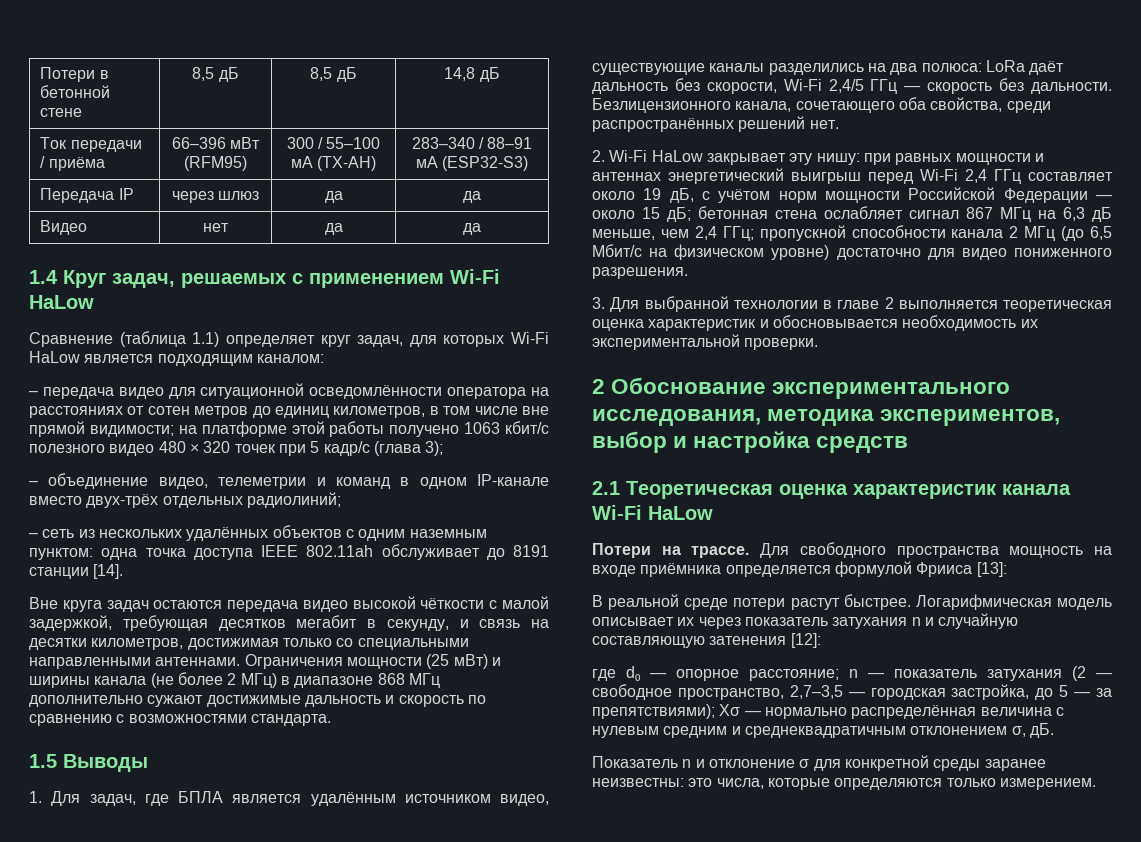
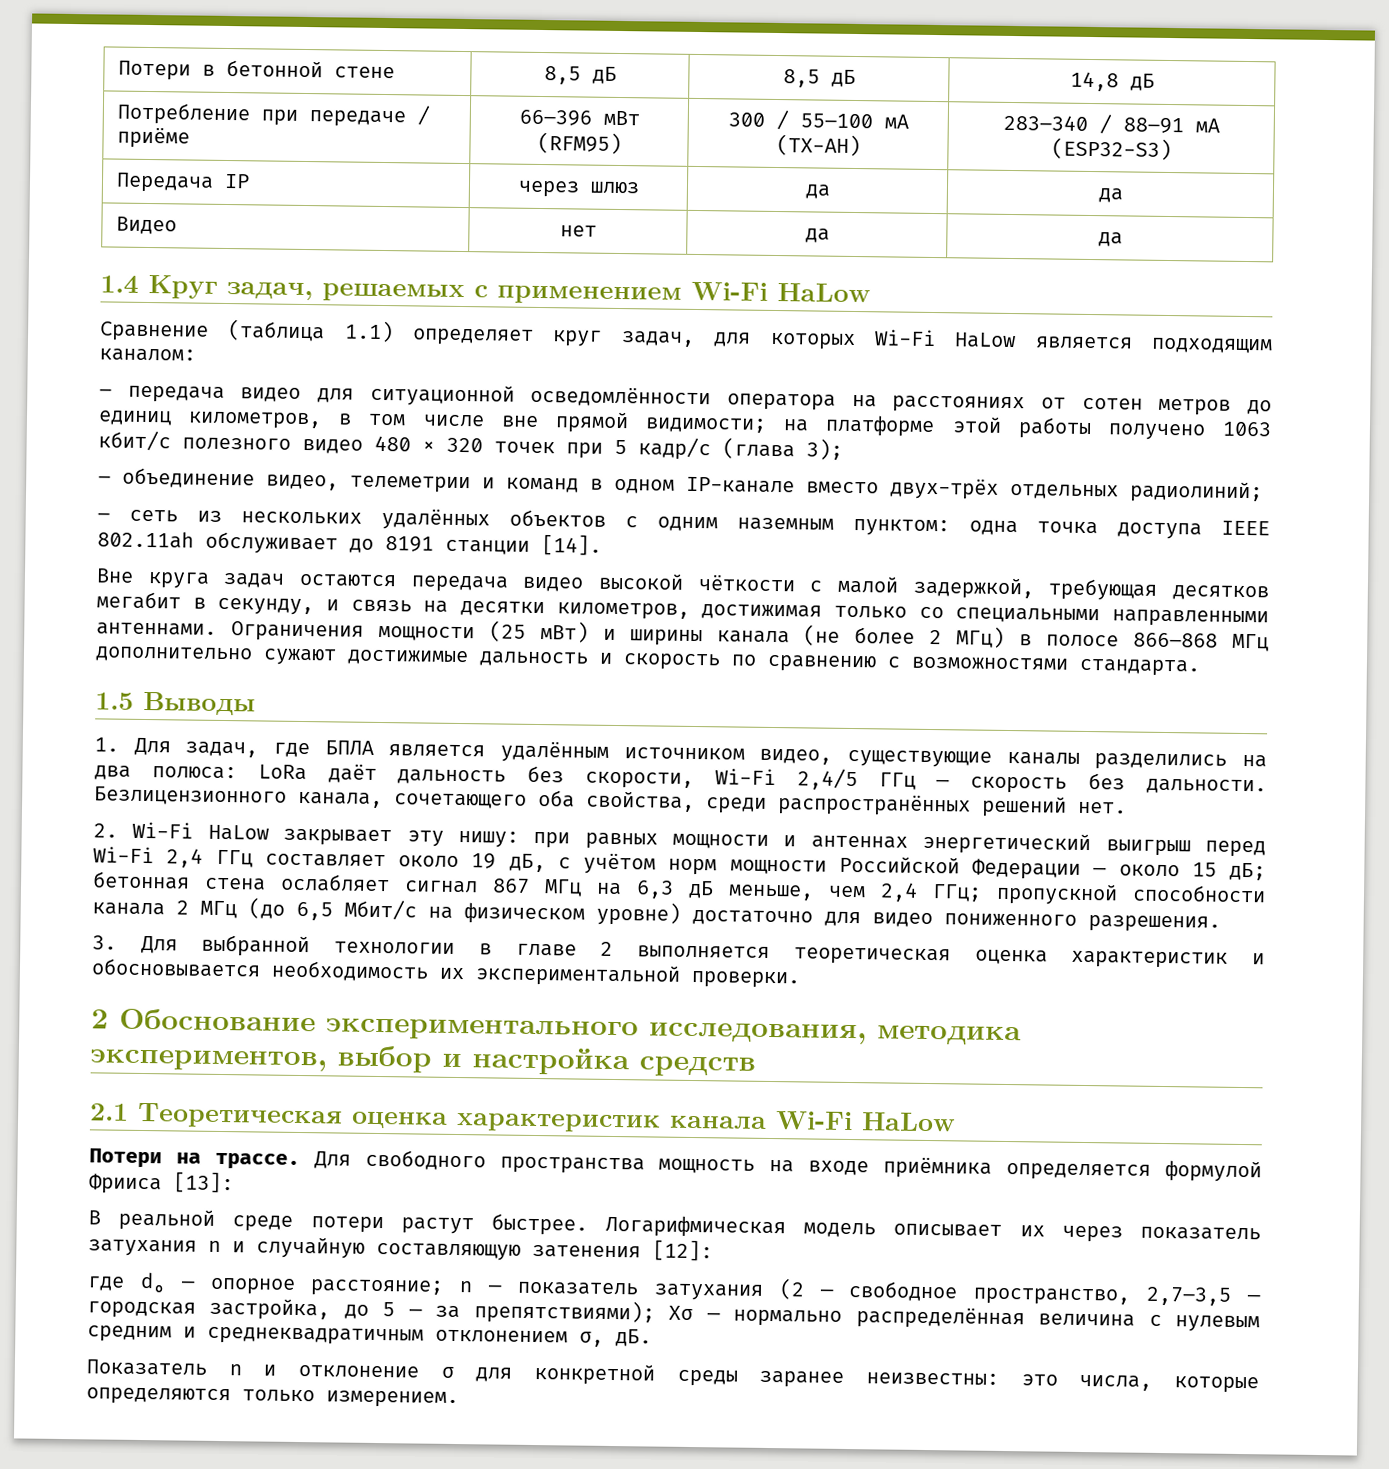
[40,137,142,152] [40,156,105,171] Ток передачи / приёма -> [117,102,431,128] [117,126,191,149] Потребление при передаче / приёме
[294,673,405,688] диапазоне 868 -> [1046,632,1219,648] полосе 866–868

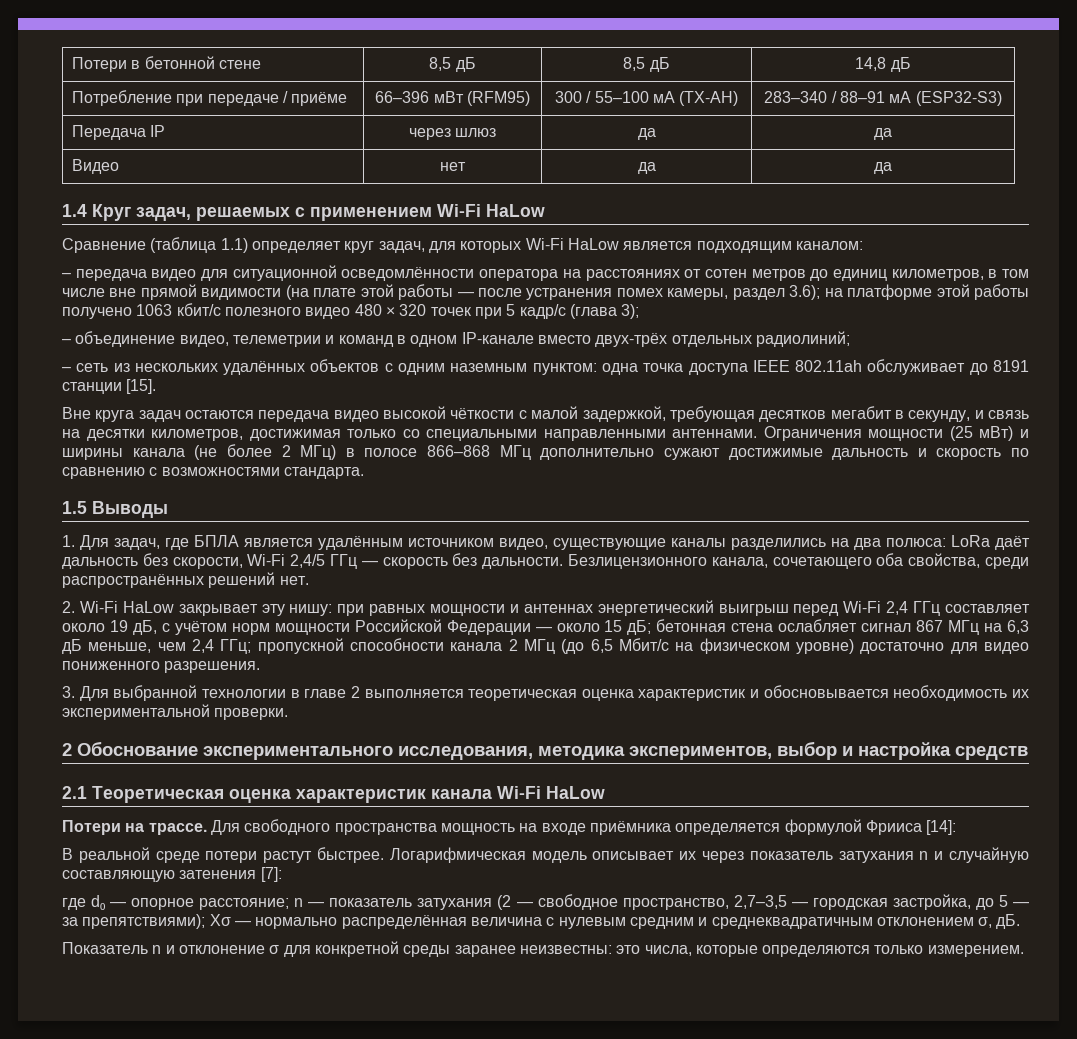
[645,417,768,433] видимости; -> [201,284,821,300] видимости (на плате этой работы — после устранения помех камеры, раздел 3.6);
[541,534,602,556] [14]. -> [126,379,157,394] [15].
[173,1171,234,1194] [13]: -> [926,820,957,835] [14]:
[652,1239,713,1262] [12]: -> [260,867,282,882] [7]:

